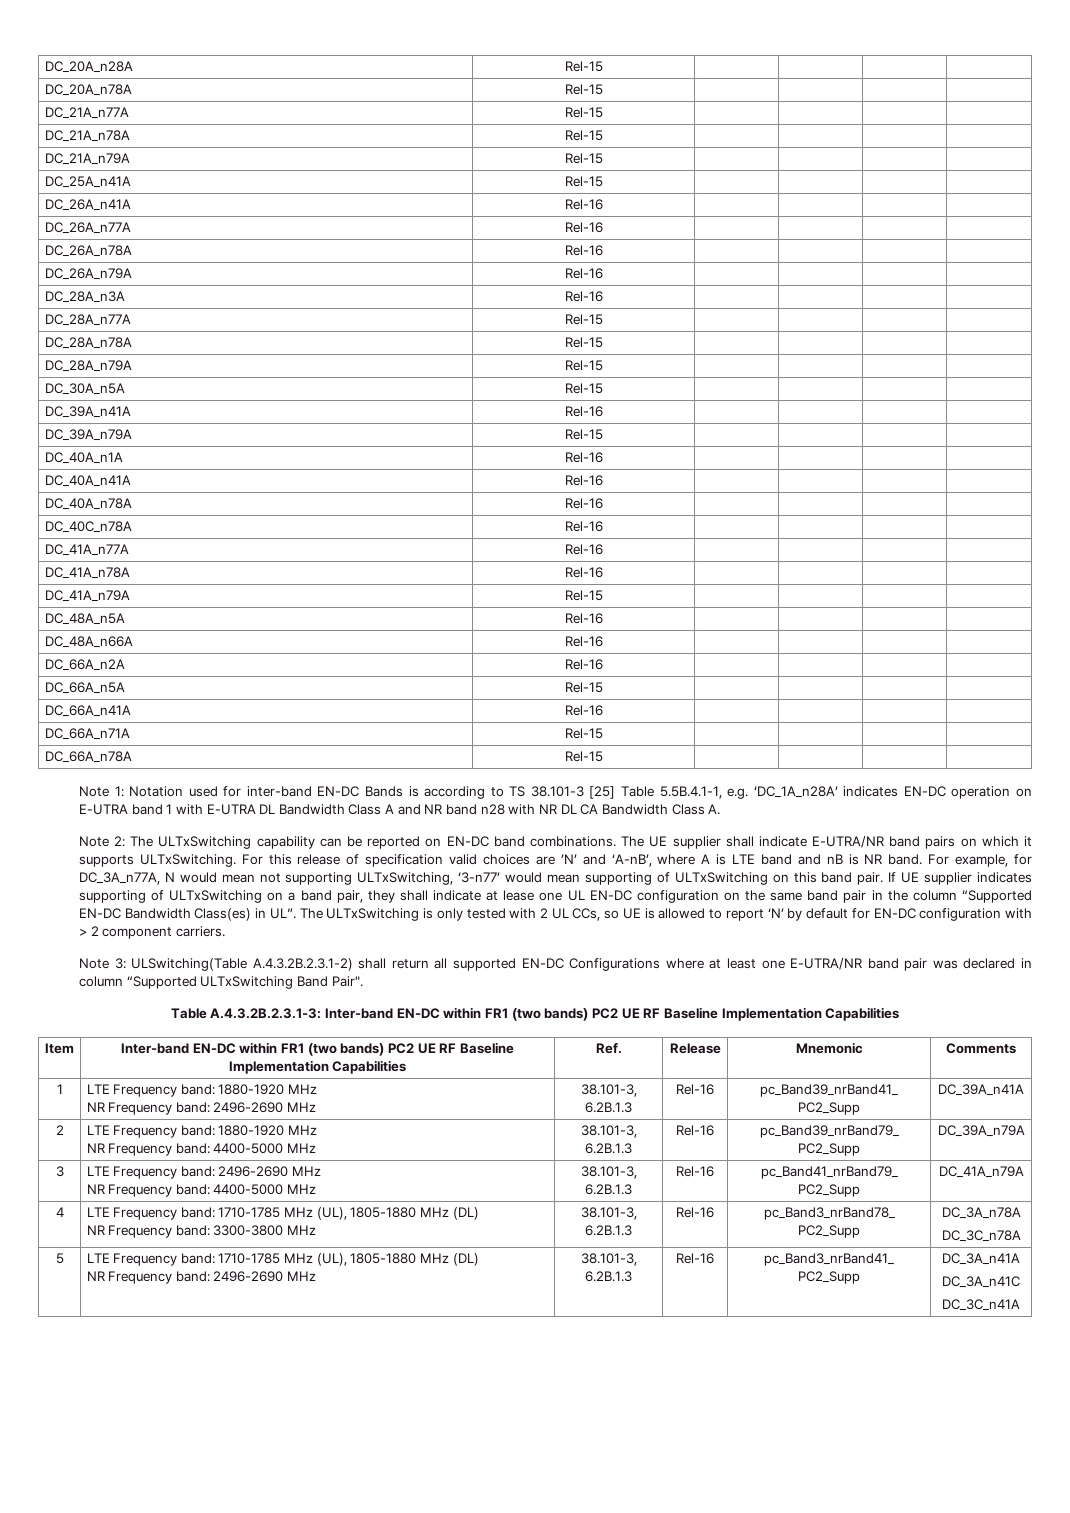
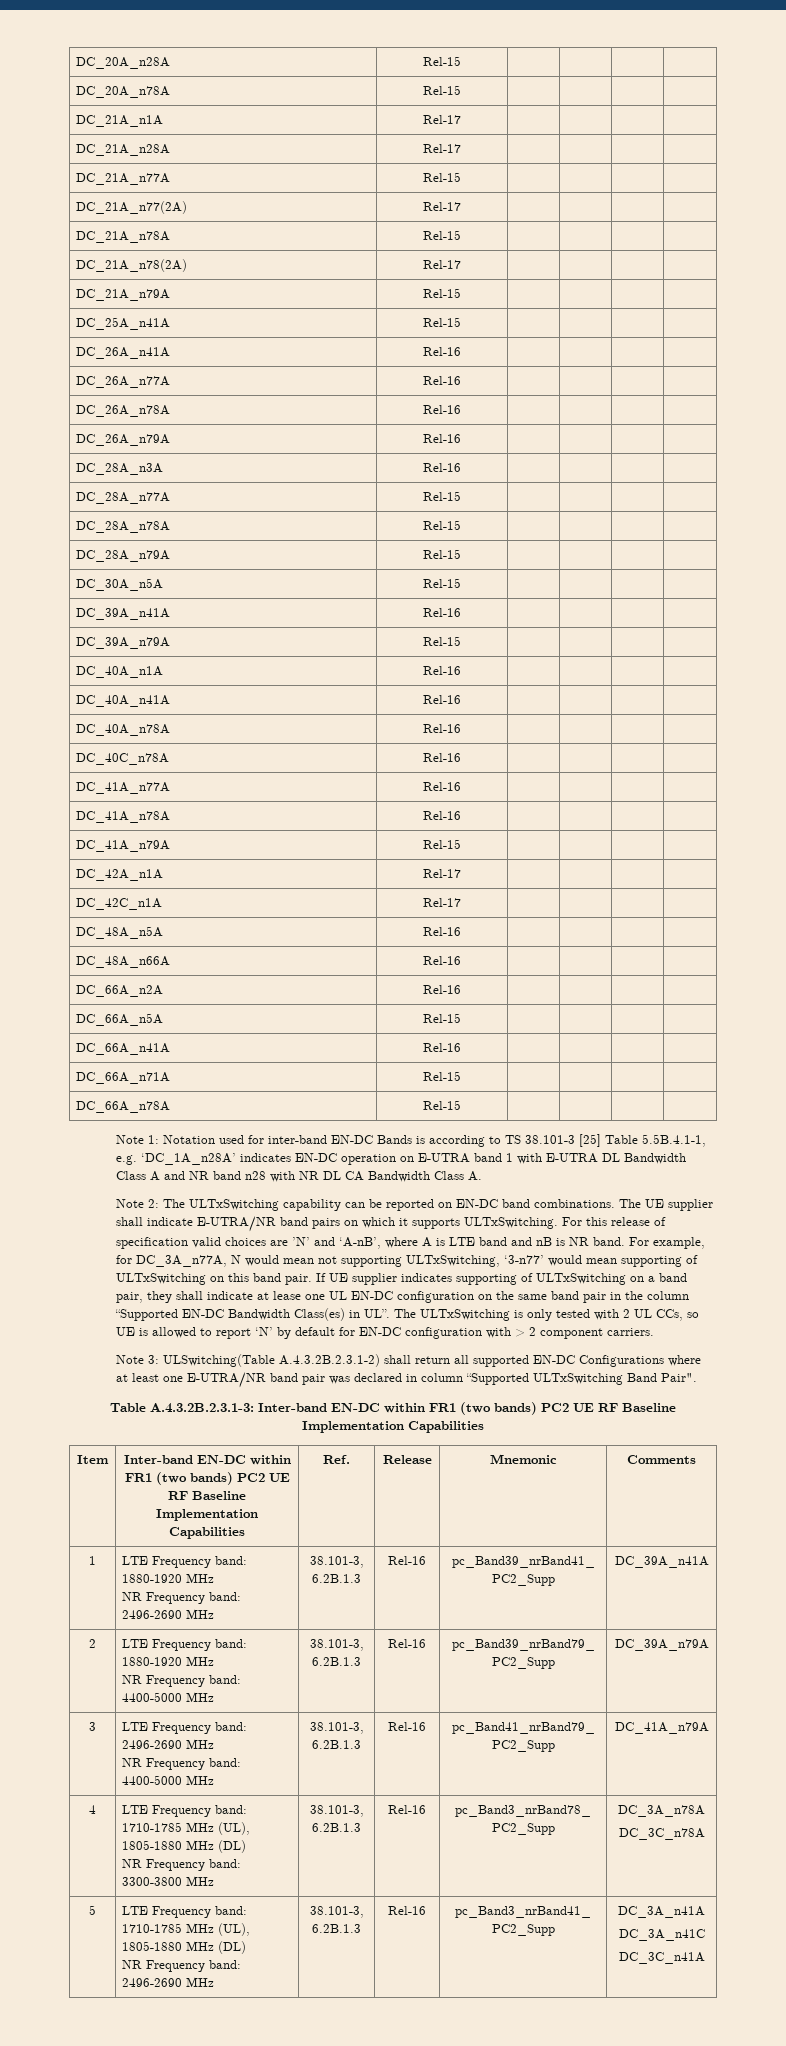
(603, 89) none -> [76,115,164,127] [423,115,461,124] [76,144,171,156] [423,144,461,153] // DC_21A_n1A | Rel-17 | | | | // DC_21A_n28A | Rel-17 | | | |
(603, 112) none -> [76,201,188,214] [423,202,461,211] // DC_21A_n77(2A) | Rel-17 | | | |
(603, 135) none -> [76,259,188,272] [423,260,461,269] // DC_21A_n78(2A) | Rel-17 | | | |
(603, 595) none -> [76,869,164,881] [423,869,461,878] [76,898,163,910] [423,898,461,907] // DC_42A_n1A | Rel-17 | | | | // DC_42C_n1A | Rel-17 | | | |

